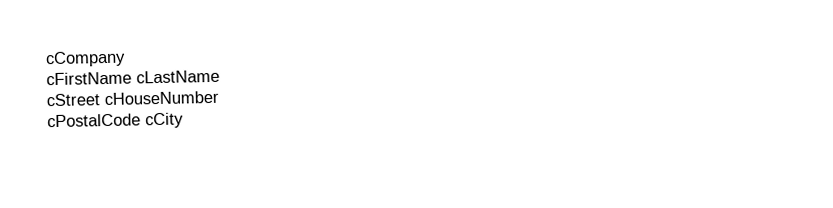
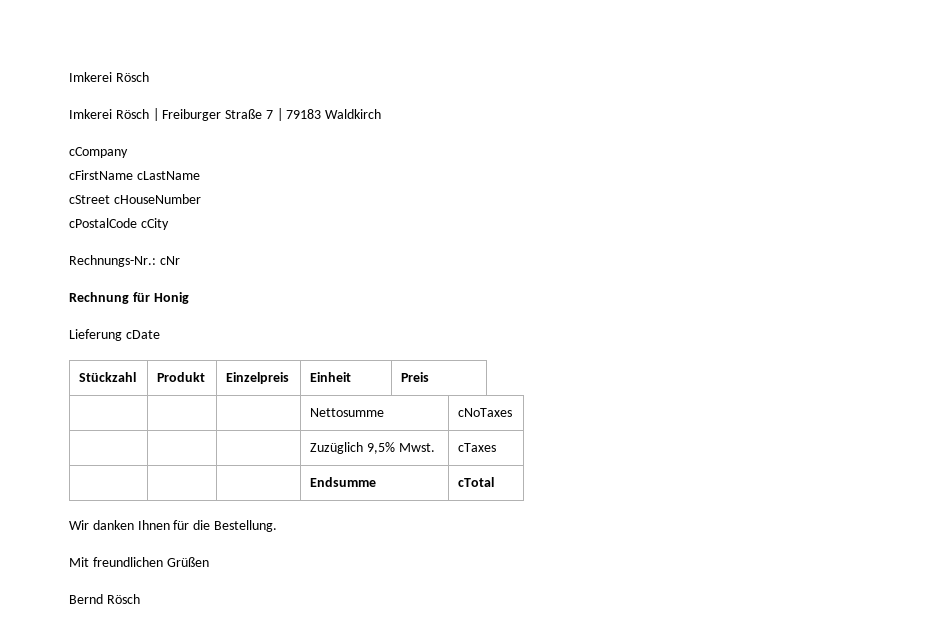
(45, 59) none -> [69,72,149,82] [69,108,382,121] Imkerei Rösch // Imkerei Rösch | Freiburger Straße 7 | 79183 Waldkirch //
(184, 120) none -> [69,255,180,267] [69,292,189,304] [69,329,160,341] [79,372,137,382] [157,372,206,382] [226,372,290,384] [310,372,352,382] [401,372,430,382] [310,408,385,417] [458,408,513,417] [310,442,435,454] [458,443,497,452] [310,477,377,487] [458,477,495,487] [69,520,277,532] [69,557,209,567] [69,594,140,604] // Rechnungs-Nr.: cNr // Rechnung für Honig // Lieferung cDate // Stückzahl | Produkt | Einzelpreis | Einheit | Preis // | | | Nettosumme | cNoTaxes // | | | Zuzüglich 9,5% Mwst. | cTaxes // | | | Endsumme | cTotal // Wir danken Ihnen für die Bestellung. // Mit freundlichen Grüßen // Bernd Rösch

